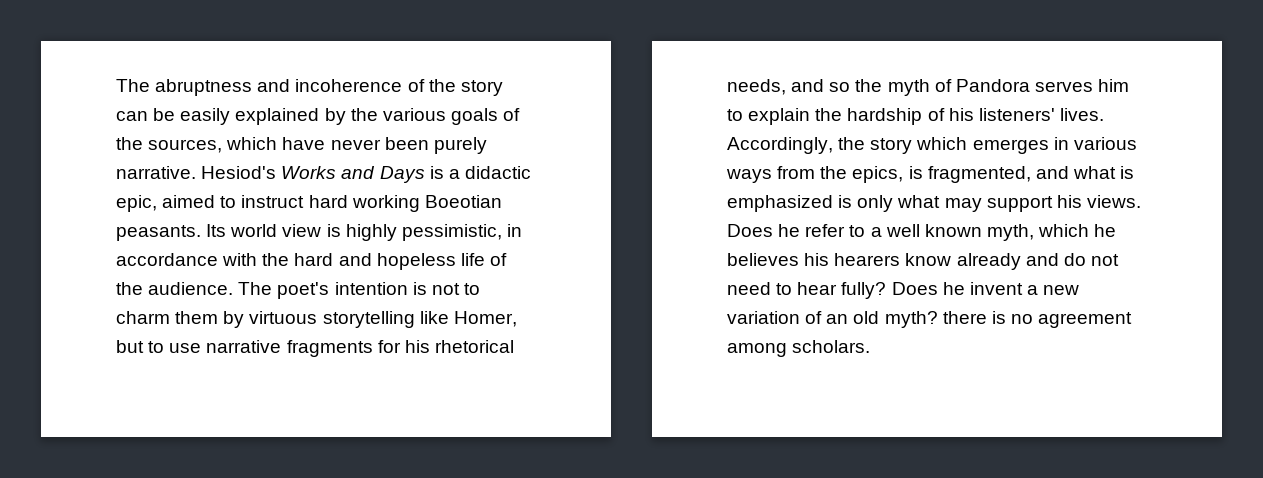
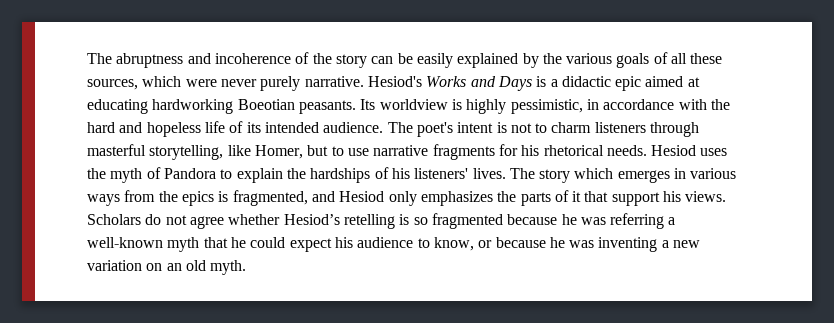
[116,137,429,153] the sources, which have never been -> [671,53,723,64] [87,76,257,90] all these sources, which were never
[116,195,420,212] epic, aimed to instruct hard working -> [615,76,700,91] [87,99,234,114] epic aimed at educating hardworking
[230,224,322,237] world view -> [379,99,448,110] worldview
[116,282,143,295] the -> [246,122,319,133] its intended
[334,282,408,295] intention -> [457,122,494,133] intent
[175,311,415,328] them by virtuous storytelling -> [594,122,700,137] [87,144,224,160] listeners through masterful storytelling,
[727,79,851,95] needs, and so -> [606,145,728,156] needs. Hesiod uses
[1034,79,1130,92] serves him -> (216, 173) none
[847,108,923,125] hardship -> [310,168,371,183] hardships
[727,137,866,154] Accordingly, the -> [509,168,535,179] The
[852,166,904,183] epics, -> [181,191,214,206] epics
[1072,166,1135,179] [727,195,1141,212] [727,224,1117,241] [727,253,1119,270] [727,282,1023,299] what is emphasized is only what may support his views. Does he refer to a well known myth, which he believes his hearers know already and do not need to hear fully? Does he invent -> [339,190,727,206] [87,213,676,229] [87,237,658,252] Hesiod only emphasizes the parts of it that support his views. Scholars do not agree whether Hesiod’s retelling is so fragmented because he was referring a well-known myth that he could expect his audience to know, or because he was inventing
[805,311,823,324] of -> [146,263,163,271] on
[884,311,1133,328] [727,340,871,357] myth? there is no agreement among scholars. -> [210,260,247,275] myth.

